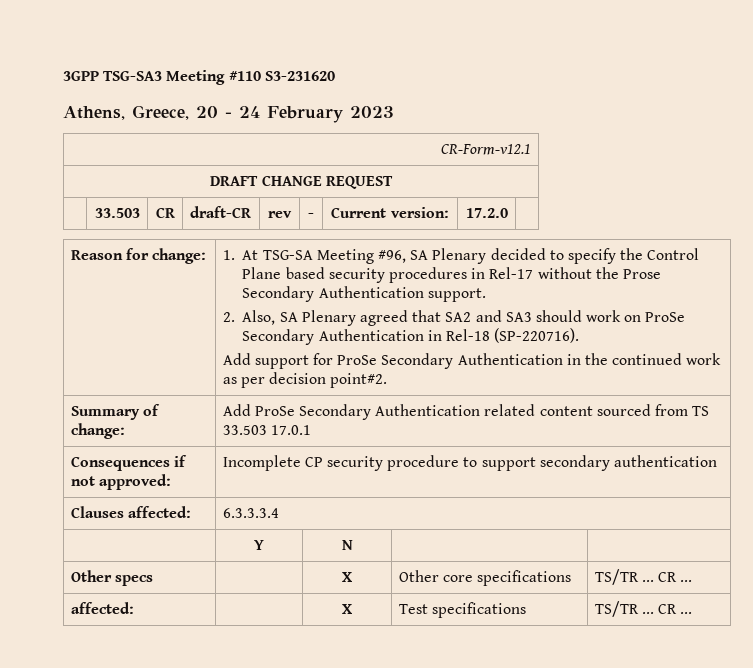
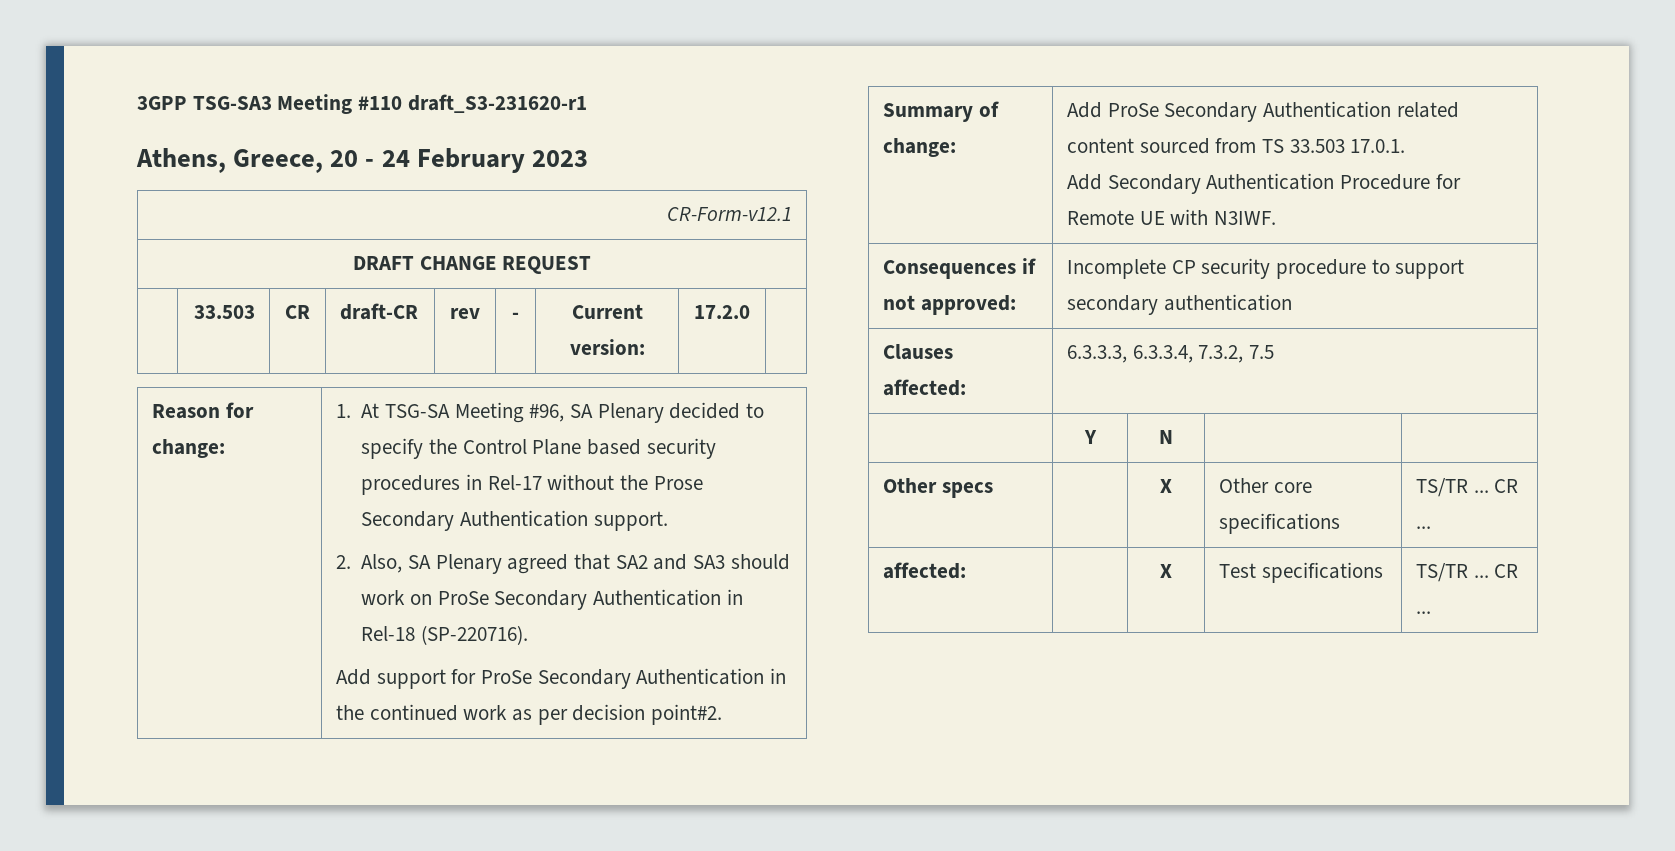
[264,71,335,81] S3-231620 -> [407,94,587,113] draft_S3-231620-r1
[270,425,311,435] 17.0.1 -> [1350,139,1406,153] [1066,173,1461,194] [1066,209,1276,225] 17.0.1. // Add Secondary Authentication Procedure for Remote UE with N3IWF.
[222,508,279,518] 6.3.3.3.4 -> [1066,345,1274,363] 6.3.3.3, 6.3.3.4, 7.3.2, 7.5

